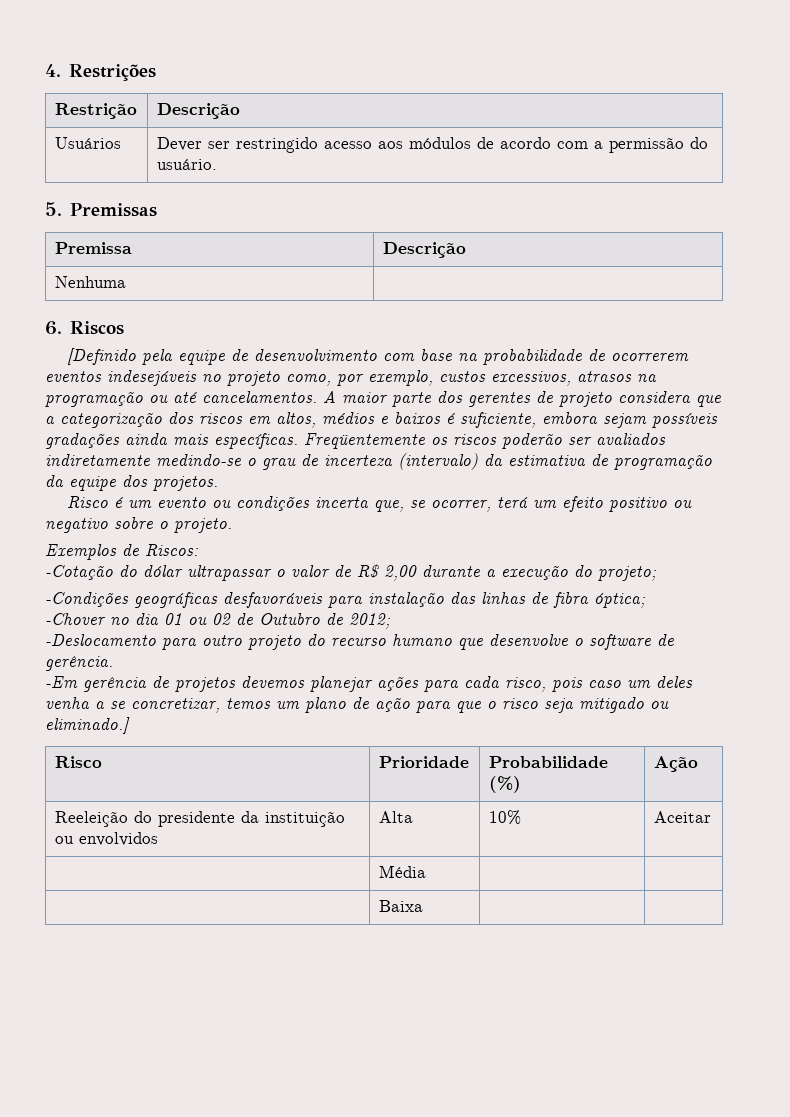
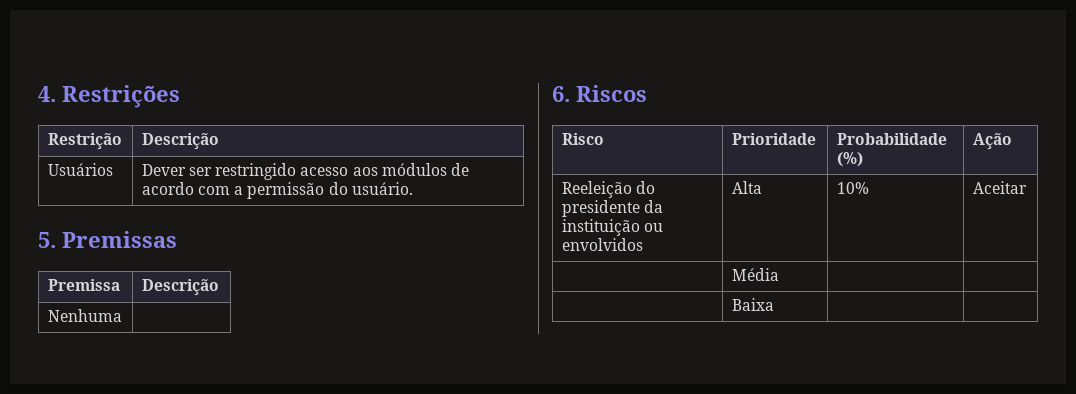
[66,348,689,365] [45,370,657,386] [45,391,721,407] [45,412,718,428] [45,433,666,449] [45,453,712,470] [45,475,218,491] [66,496,692,512] [45,517,232,533] [45,544,199,560] [45,564,657,581] [45,592,646,608] [45,613,391,629] [45,634,674,650] [45,656,113,671] [45,676,693,692] [45,697,669,713] [45,717,130,734] // [Definido pela equipe de desenvolvimento com base na probabilidade de ocorrerem eventos indesejáveis no projeto como, por exemplo, custos excessivos, atrasos na programação ou até cancelamentos. A maior parte dos gerentes de projeto considera que a categorização dos riscos em altos, médios e baixos é suficiente, embora sejam possíveis gradações ainda mais específicas. Freqüentemente os riscos poderão ser avaliados indiretamente medindo-se o grau de incerteza (intervalo) da estimativa de programação da equipe dos projetos. // Risco é um evento ou condições incerta que, se ocorrer, terá um efeito positivo ou negativo sobre o projeto. // Exemplos de Riscos: // -Cotação do dólar ultrapassar o valor de R$ 2,00 durante a execução do projeto; // -Condições geográficas desfavoráveis para instalação das linhas de fibra óptica; // -Chover no dia 01 ou 02 de Outubro de 2012; // -Deslocamento para outro projeto do recurso humano que desenvolve o software de gerência. // -Em gerência de projetos devemos planejar ações para cada risco, pois caso um deles venha a se concretizar, temos um plano de ação para que o risco seja mitigado ou eliminado.] -> (647, 93) none

